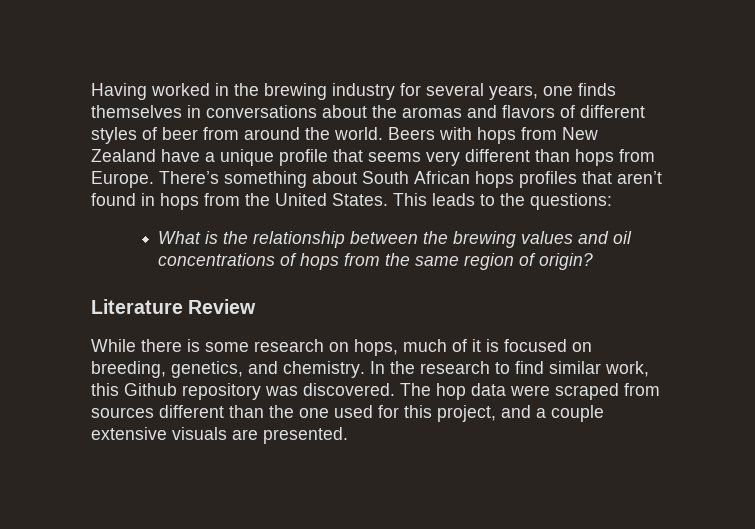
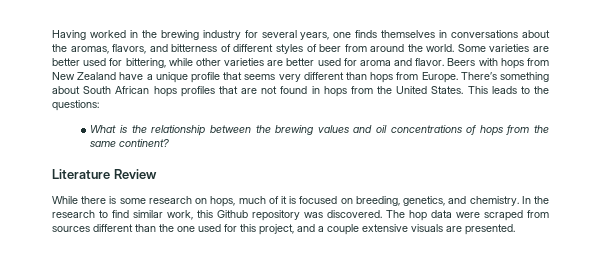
[402,105,555,118] aromas and flavors -> [70,44,218,54] aromas, flavors, and bitterness
(383, 133) none -> [457,44,549,52] [52,58,445,68] Some varieties are better used for bittering, while other varieties are better used for aroma and flavor.
[617,171,662,184] aren’t -> [241,86,278,94] are not
[464,253,594,270] region of origin? -> [119,139,170,147] continent?

